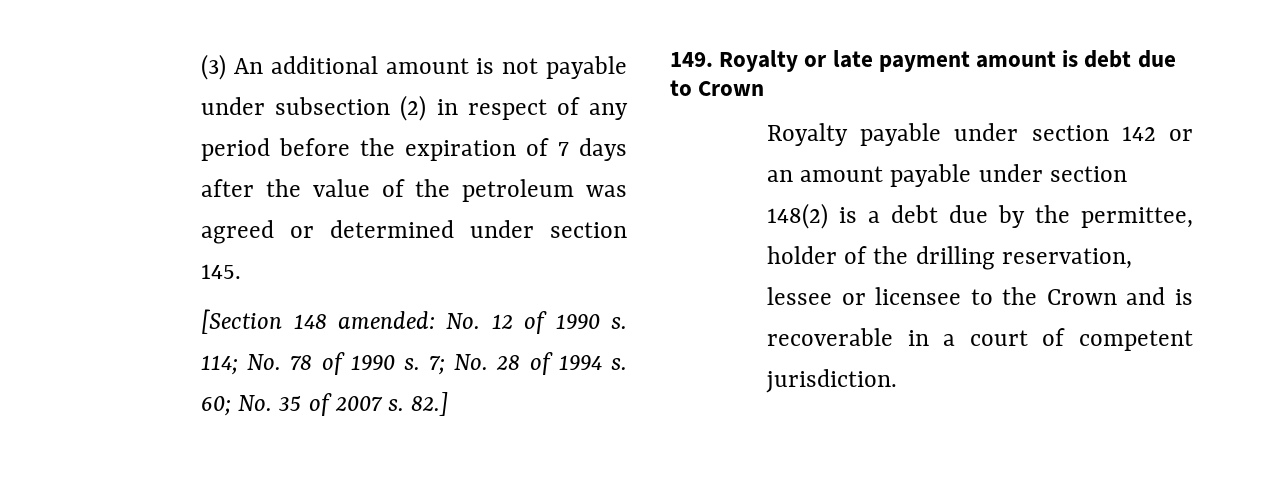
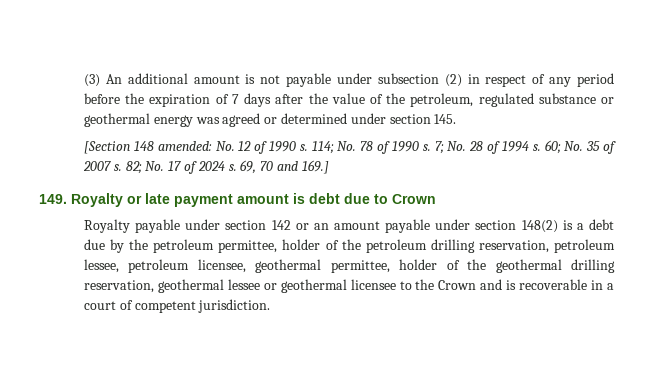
[462,179,575,202] petroleum -> [410,93,615,107] [84,113,193,127] petroleum, regulated substance or geothermal energy
[411,392,449,416] 82.] -> [125,160,329,174] 82; No. 17 of 2024 s. 69, 70 and 169.]
[1081,207,1193,228] [767,246,1132,270] permittee, holder of the drilling reservation, -> [153,239,615,253] [84,259,615,273] [84,279,224,293] petroleum permittee, holder of the petroleum drilling reservation, petroleum lessee, petroleum licensee, geothermal permittee, holder of the geothermal drilling reservation, geothermal
(866, 299) none -> [280,279,347,293] geothermal

